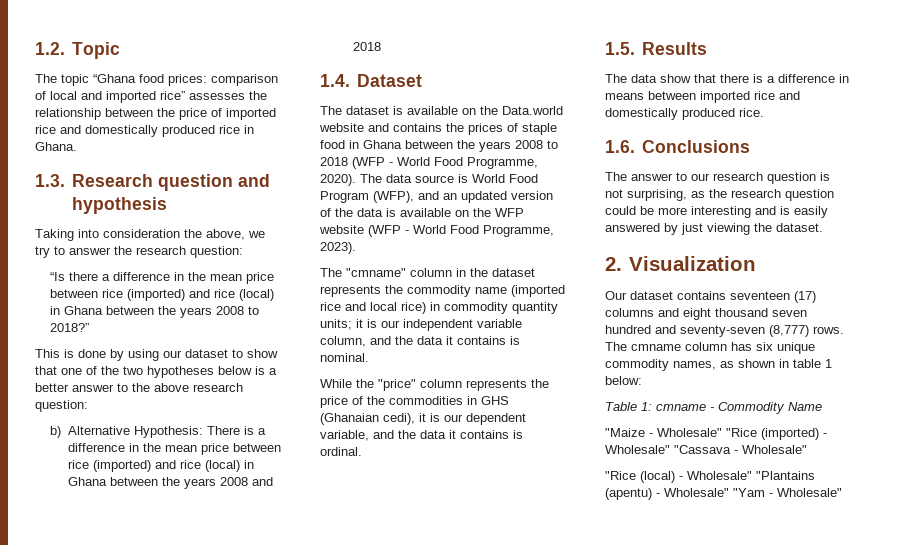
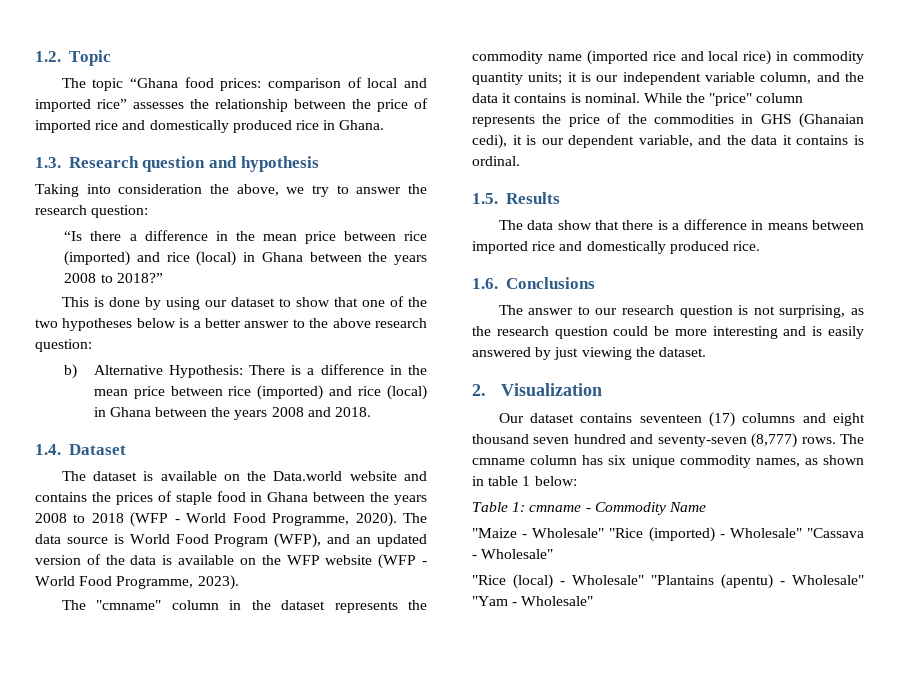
[352,42,381,51] 2018 -> [335,407,372,417] 2018.
(369, 357) // -> (640, 98) none

